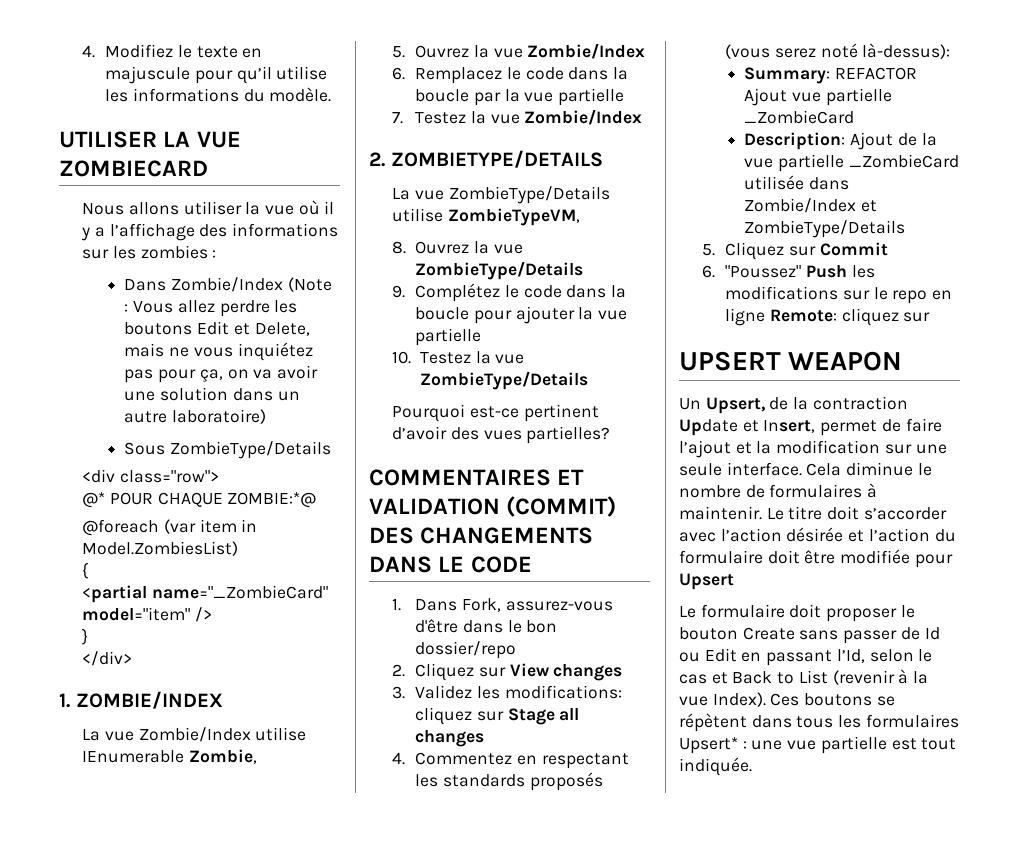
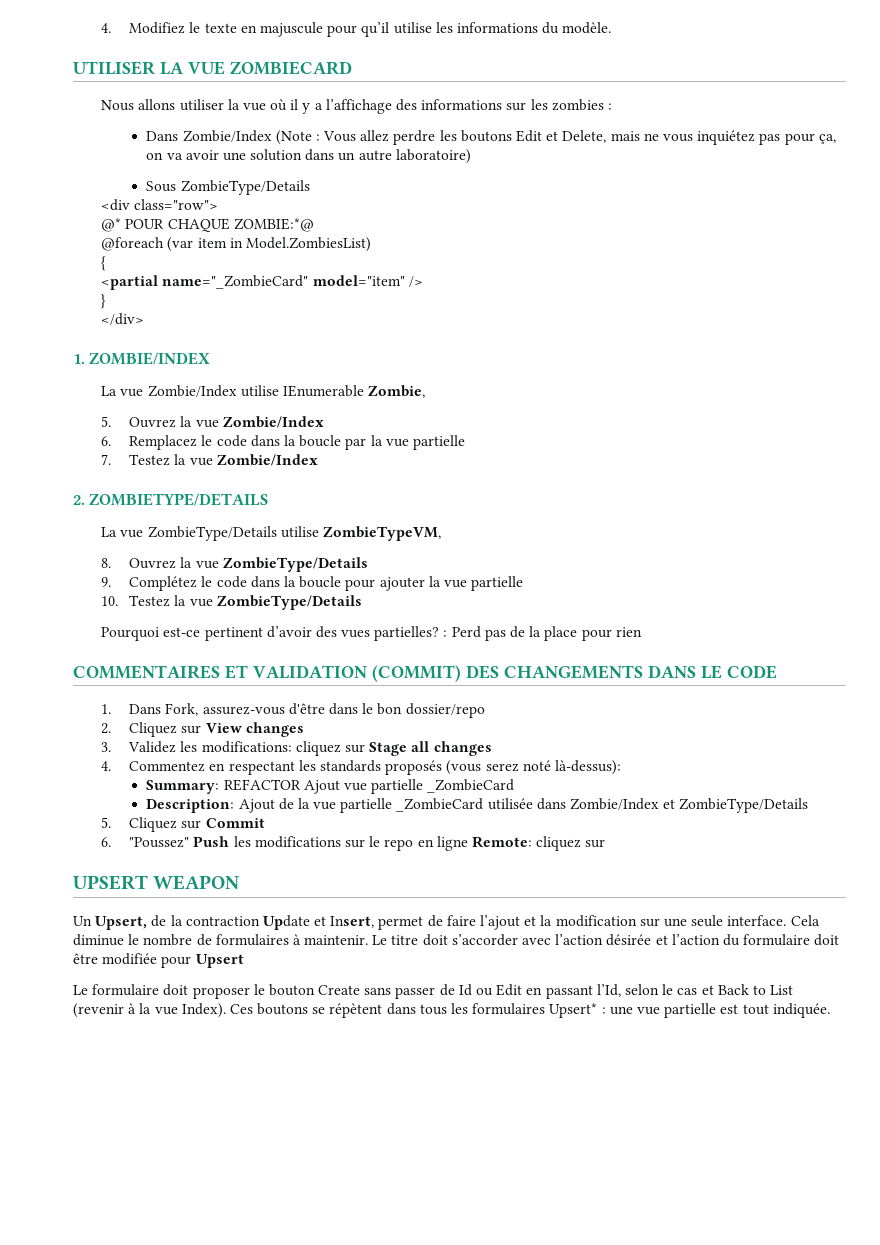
(611, 435) none -> [443,626,642,641] : Perd pas de la place pour rien

